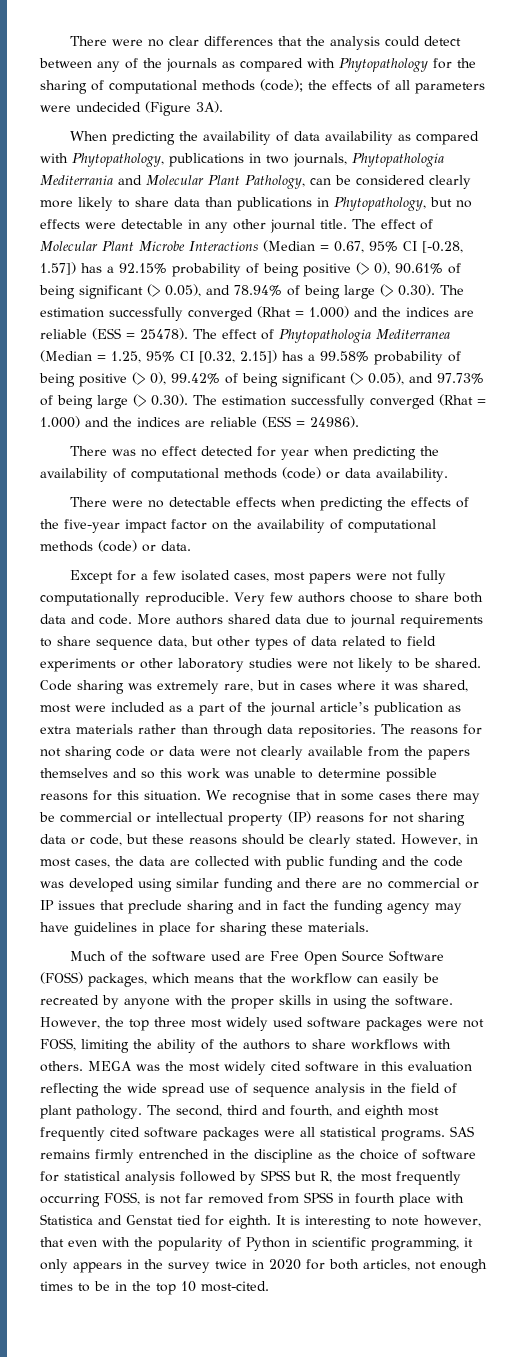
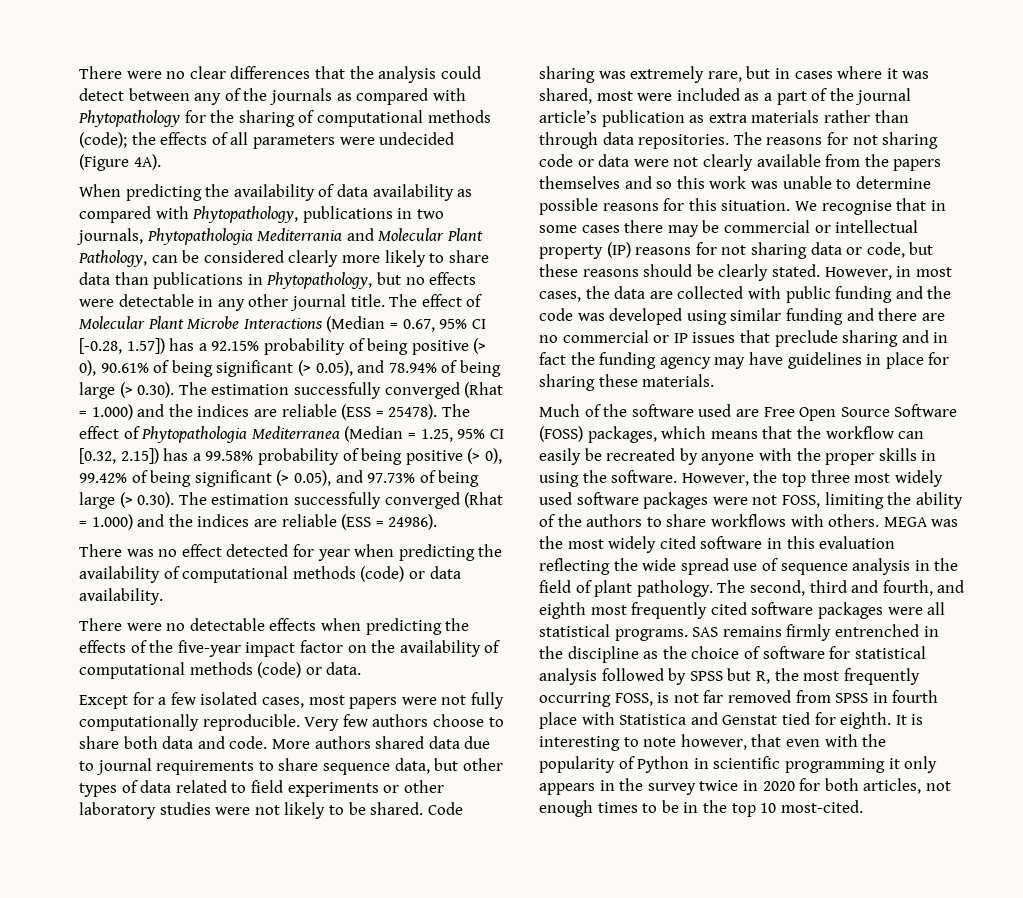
[196,101,223,113] 3A). -> [133,154,161,170] 4A).
[371,1237,459,1251] programming, -> [784,758,885,773] programming

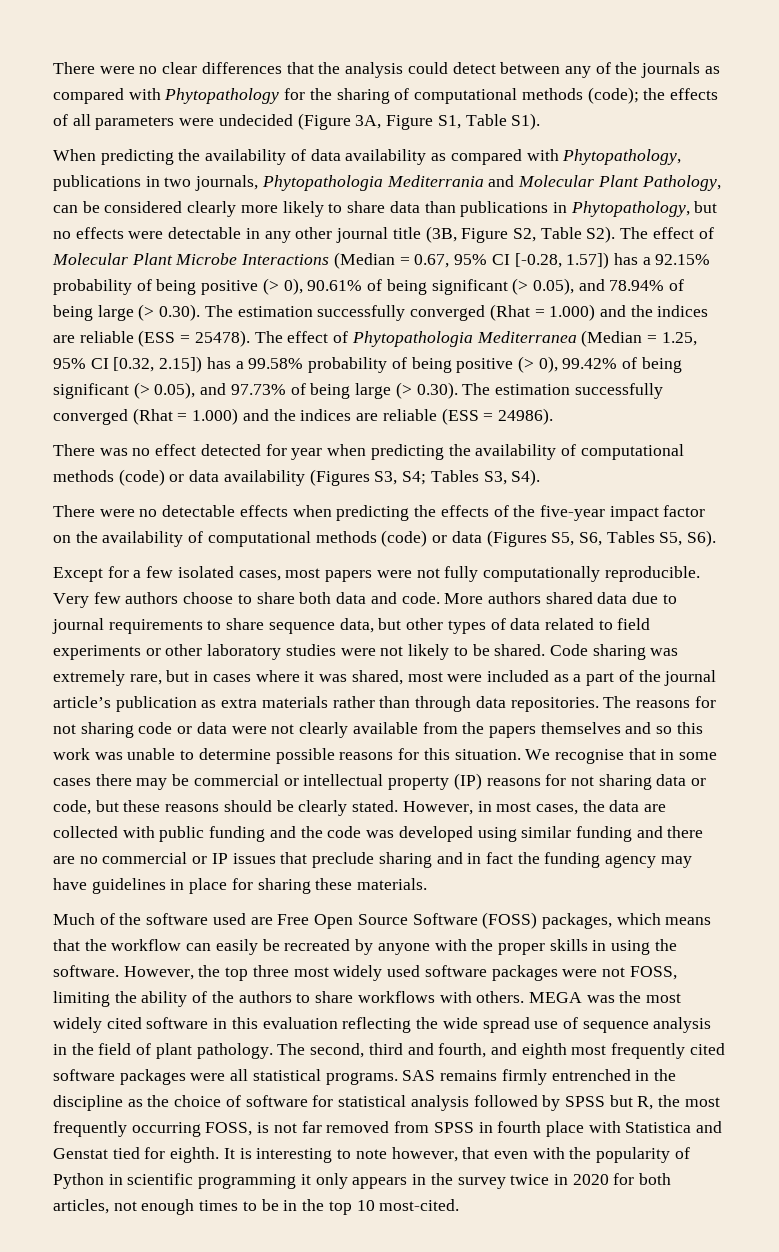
[133,154,161,170] 4A). -> [355,113,541,130] 3A, Figure S1, Table S1).
[350,294,385,307] title. -> [392,226,616,243] title (3B, Figure S2, Table S2).
[79,588,163,605] availability. -> [223,469,541,486] availability (Figures S3, S4; Tables S3, S4).
[326,662,362,675] data. -> [451,530,717,547] data (Figures S5, S6, Tables S5, S6).

